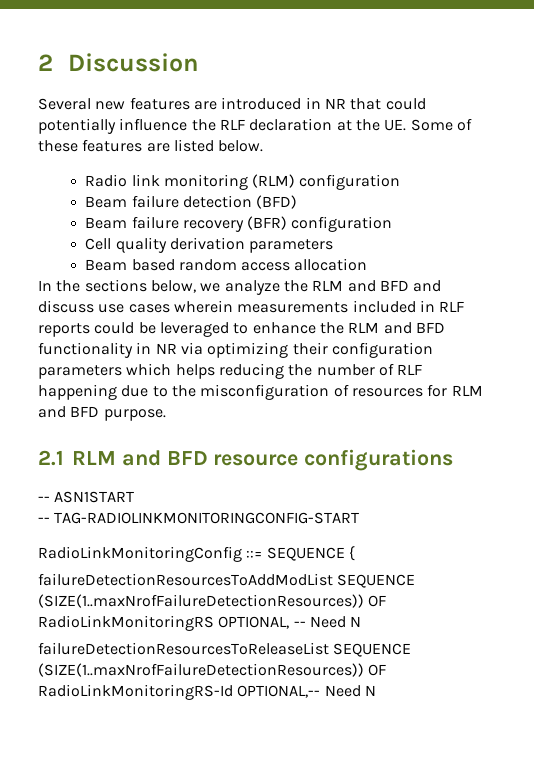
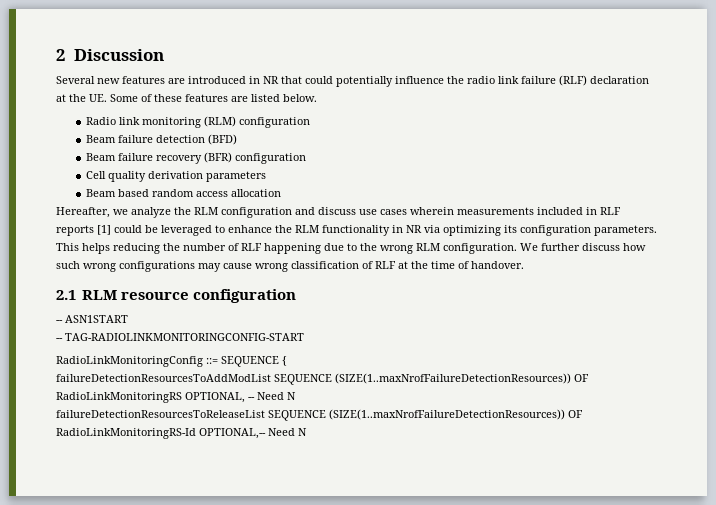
[219,119,245,130] RLF -> [467,75,587,86] radio link failure (RLF)
[38,279,196,293] In the sections below, -> [56,207,110,218] Hereafter,
[347,280,409,292] and BFD -> [221,207,292,218] configuration
(90, 330) none -> [97,225,111,235] [1]
[383,322,445,334] and BFD -> (319, 229) none
[292,342,433,358] [38,363,172,379] their configuration parameters which -> [504,225,657,236] [56,243,79,251] its configuration parameters. This
[200,384,483,400] [38,406,166,421] [38,449,454,471] misconfiguration of resources for RLM and BFD purpose. // 2.1 RLM and BFD resource configurations -> [380,243,646,254] [56,261,524,272] [56,289,296,303] wrong RLM configuration. We further discuss how such wrong configurations may cause wrong classification of RLF at the time of handover. // 2.1 RLM resource configuration

